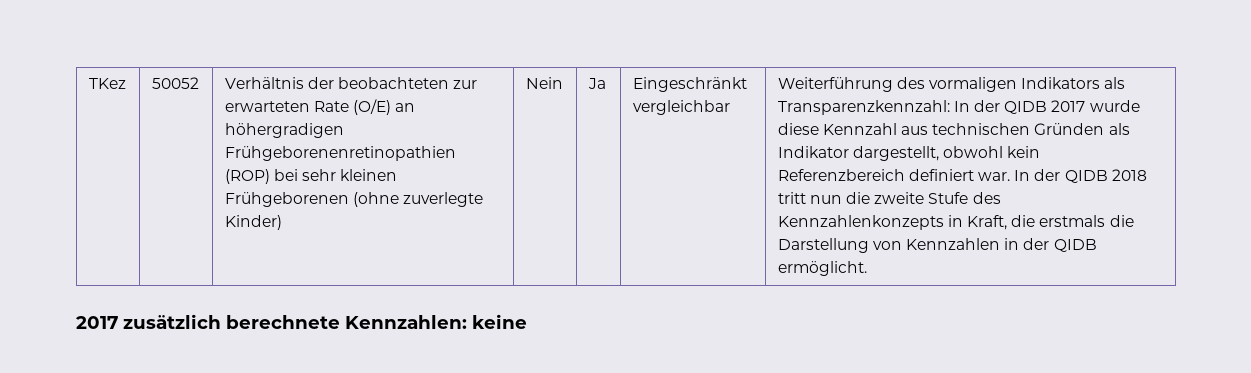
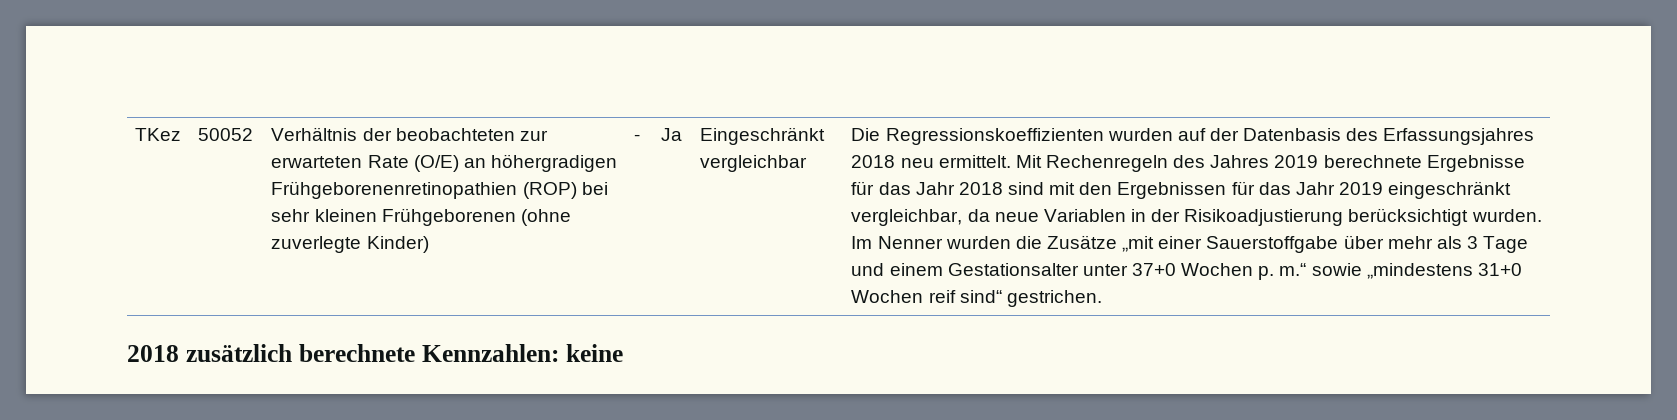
[525,77,563,89] Nein -> [634,134,641,141] -
[777,77,1126,92] [777,100,1140,115] [777,123,1130,135] [777,146,1041,161] [777,169,1147,183] [777,192,1001,204] [777,215,1134,230] [777,238,1097,253] [777,261,867,276] [76,316,118,329] Weiterführung des vormaligen Indikators als Transparenzkennzahl: In der QIDB 2017 wurde diese Kennzahl aus technischen Gründen als Indikator dargestellt, obwohl kein Referenzbereich definiert war. In der QIDB 2018 tritt nun die zweite Stufe des Kennzahlenkonzepts in Kraft, die erstmals die Darstellung von Kennzahlen in der QIDB ermöglicht. // 2017 -> [851,128,1535,145] [851,155,1525,172] [851,181,1512,199] [851,208,1542,226] [851,235,1529,253] [851,263,1522,280] [851,290,1102,307] [127,345,179,362] Die Regressionskoeffizienten wurden auf der Datenbasis des Erfassungsjahres 2018 neu ermittelt. Mit Rechenregeln des Jahres 2019 berechnete Ergebnisse für das Jahr 2018 sind mit den Ergebnissen für das Jahr 2019 eingeschränkt vergleichbar, da neue Variablen in der Risikoadjustierung berücksichtigt wurden. Im Nenner wurden die Zusätze „mit einer Sauerstoffgabe über mehr als 3 Tage und einem Gestationsalter unter 37+0 Wochen p. m.“ sowie „mindestens 31+0 Wochen reif sind“ gestrichen. // 2018

